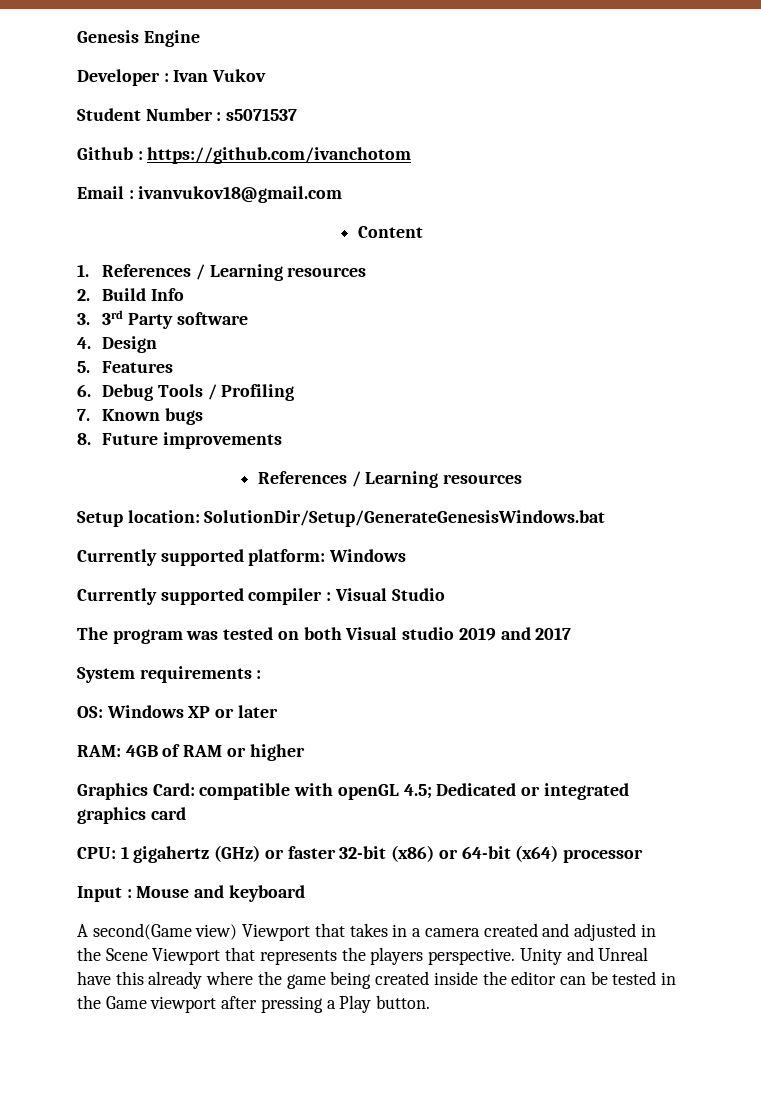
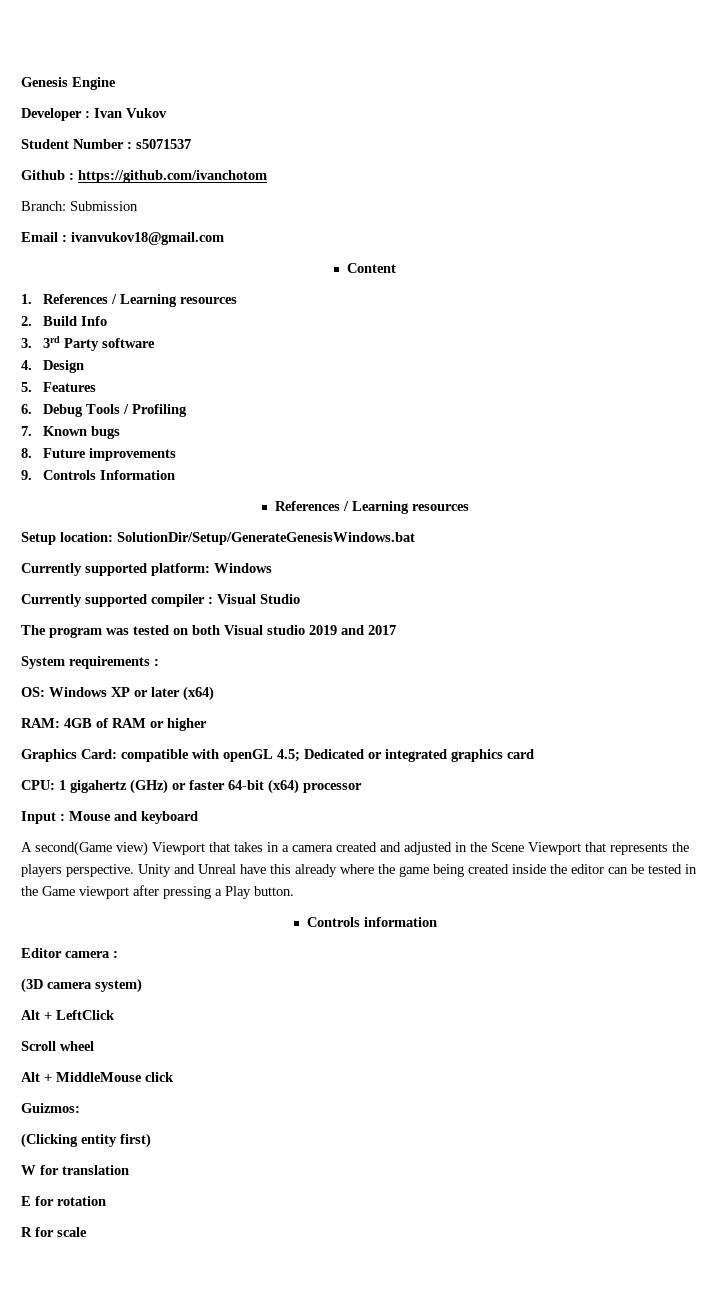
(412, 155) none -> [21,201,138,211] // Branch: Submission
(283, 440) none -> [21,470,175,480] // 9. Controls Information
(278, 711) none -> [183,686,214,701] (x64)
[339,845,458,862] 32-bit (x86) or -> (225, 785) none
(431, 1002) none -> [306,917,437,927] [21,948,118,958] [21,978,142,993] [21,1010,115,1020] [21,1041,94,1051] [21,1072,174,1082] [21,1103,80,1113] [21,1133,151,1148] [21,1165,129,1175] [21,1196,106,1206] [21,1227,87,1237] // Controls information // Editor camera : // (3D camera system) // Alt + LeftClick // Scroll wheel // Alt + MiddleMouse click // Guizmos: // (Clicking entity first) // W for translation // E for rotation // R for scale

